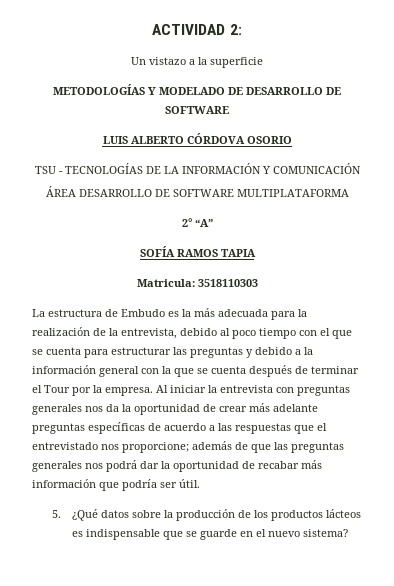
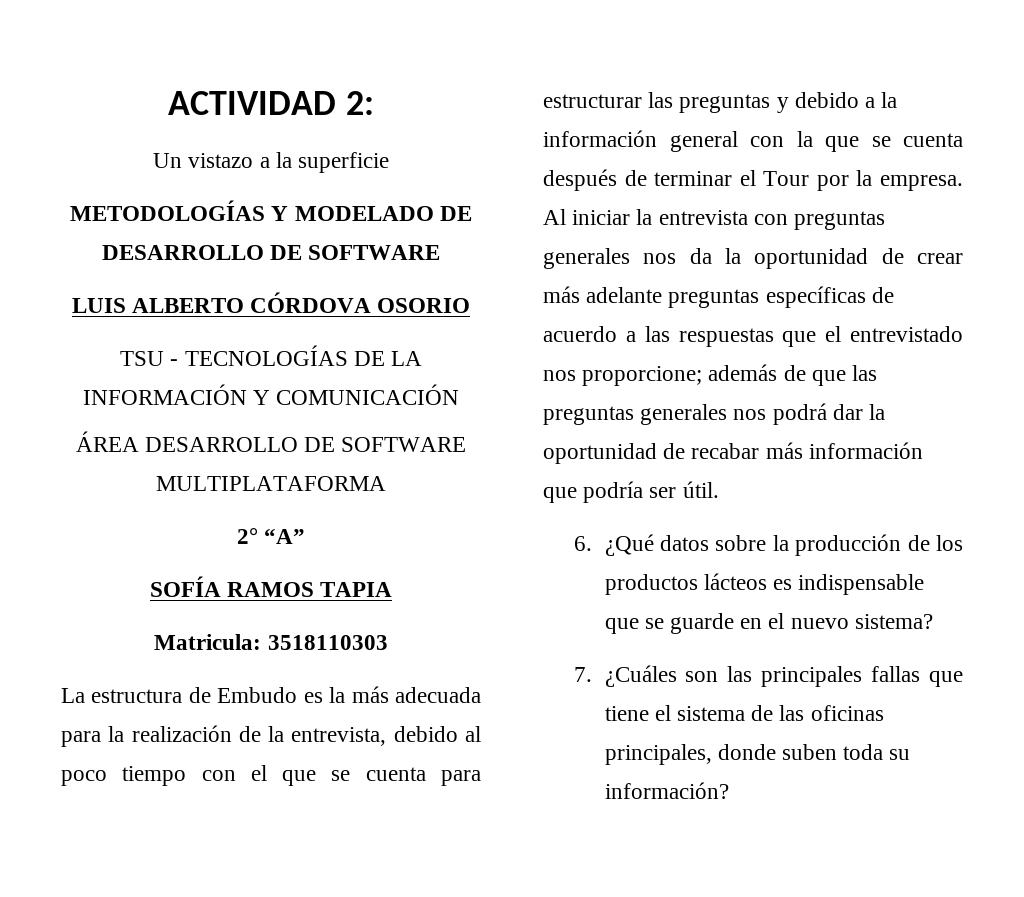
[51,510,61,518] 5. -> [573,536,592,551] 6.
(348, 533) none -> [573,665,963,687] [604,705,884,721] [604,744,911,765] [604,782,729,799] // 7. ¿Cuáles son las principales fallas que tiene el sistema de las oficinas principales, donde suben toda su información?

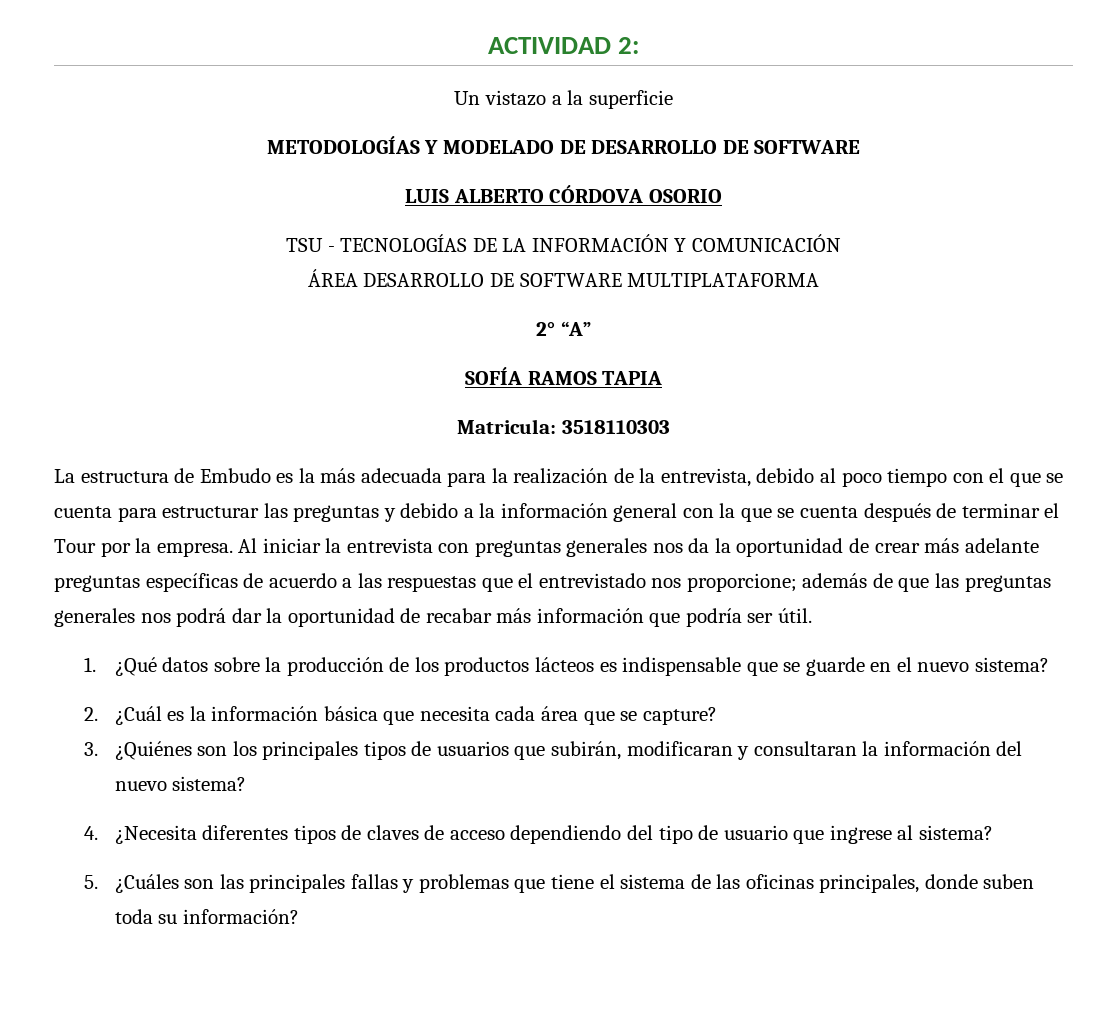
[573,536,592,551] 6. -> [84,657,97,672] 1.
[573,667,592,682] 7. -> [84,706,717,725] [84,741,1023,760] [114,776,247,791] [84,825,993,844] [84,875,99,889] 2. ¿Cuál es la información básica que necesita cada área que se capture? // 3. ¿Quiénes son los principales tipos de usuarios que subirán, modificaran y consultaran la información del nuevo sistema? // 4. ¿Necesita diferentes tipos de claves de acceso dependiendo del tipo de usuario que ingrese al sistema? // 5.
(921, 674) none -> [402,874,509,893] y problemas

